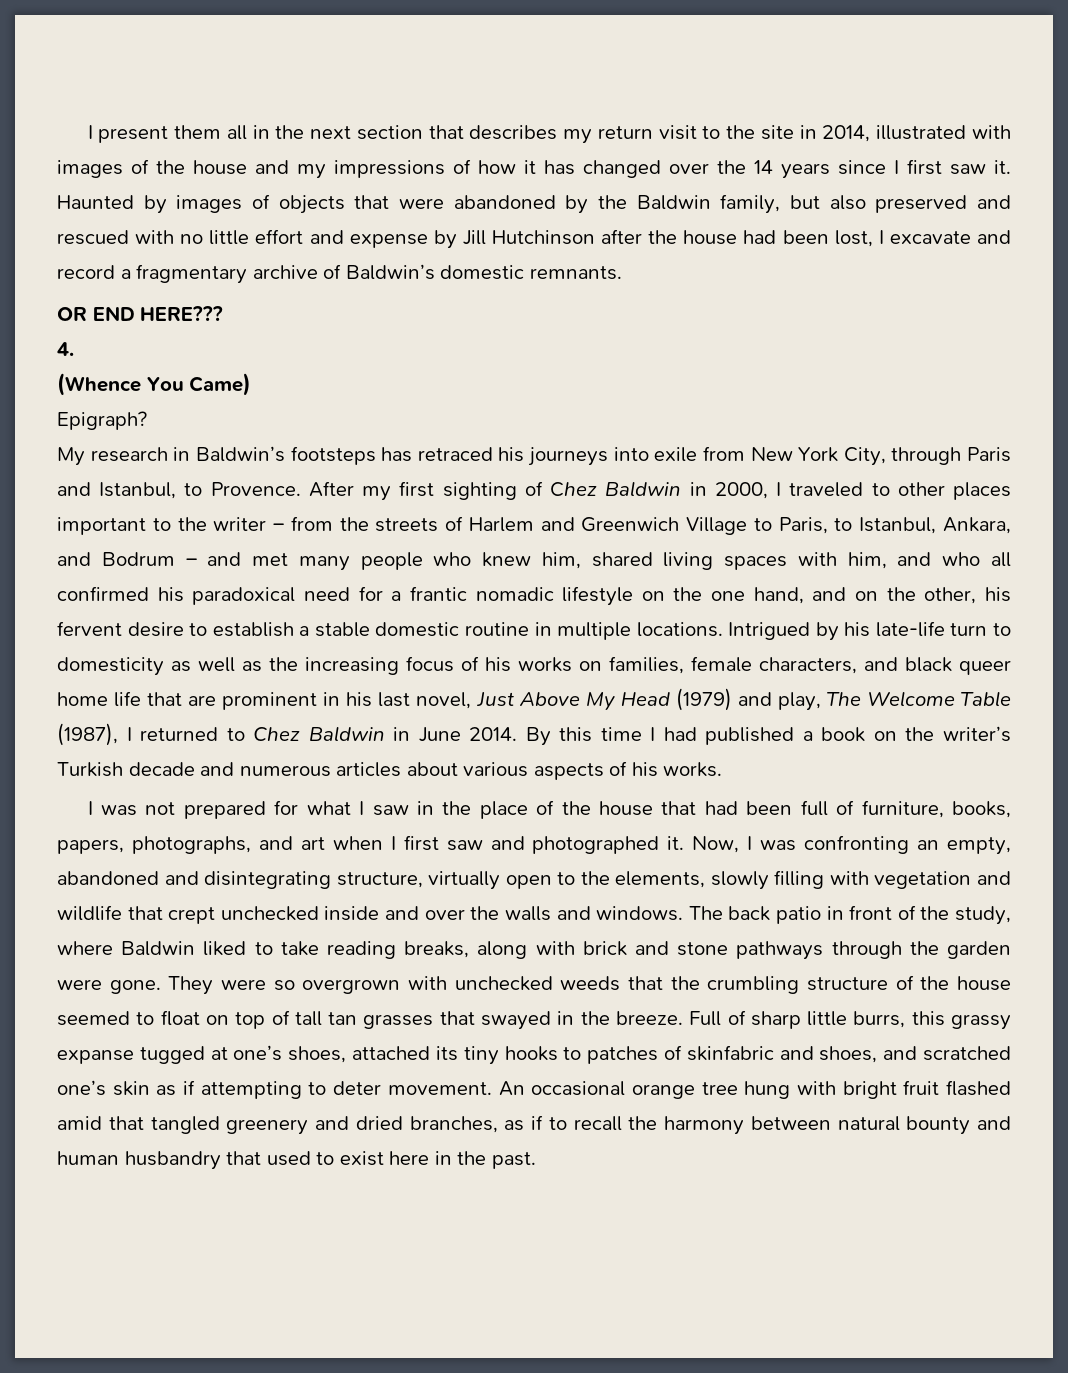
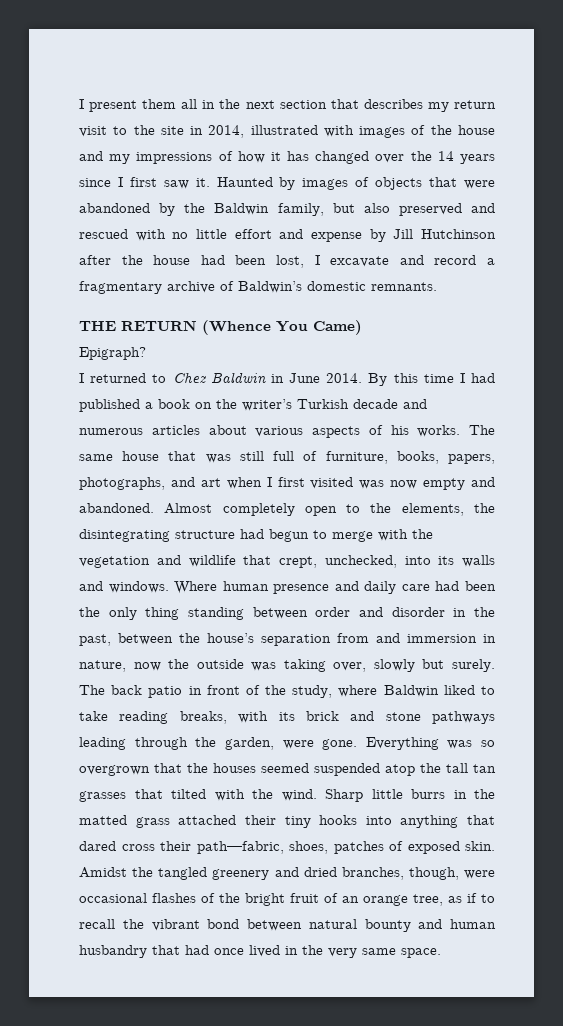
[57,306,224,321] [57,342,74,356] OR END HERE??? // 4. // -> [79,320,197,331] THE RETURN
[57,446,1011,466] [57,481,1012,501] [57,516,1011,535] [57,552,1011,571] [57,586,1011,606] [57,621,1011,641] [57,656,1011,676] [57,688,1011,711] [57,723,118,746] My research in Baldwin’s footsteps has retraced his journeys into exile from New York City, through Paris and Istanbul, to Provence. After my first sighting of Chez Baldwin in 2000, I traveled to other places important to the writer – from the streets of Harlem and Greenwich Village to Paris, to Istanbul, Ankara, and Bodrum – and met many people who knew him, shared living spaces with him, and who all confirmed his paradoxical need for a frantic nomadic lifestyle on the one hand, and on the other, his fervent desire to establish a stable domestic routine in multiple locations. Intrigued by his late-life turn to domesticity as well as the increasing focus of his works on families, female characters, and black queer home life that are prominent in his last novel, Just Above My Head (1979) and play, The Welcome Table (1987), -> (146, 353) none
[87,800,793,819] // I was not prepared for what I saw in the place of the house that had been -> [469,425,495,435] [79,451,264,463] The same house that was still
[446,835,1011,855] [57,870,1012,890] [57,905,684,924] saw and photographed it. Now, I was confronting an empty, abandoned and disintegrating structure, virtually open to the elements, slowly filling with vegetation and wildlife that crept unchecked inside and over the walls and windows. -> [310,477,495,490] [79,503,495,516] [79,529,433,542] [79,555,495,568] [79,581,496,594] [79,607,496,620] [79,633,496,646] [79,659,495,672] visited was now empty and abandoned. Almost completely open to the elements, the disintegrating structure had begun to merge with the vegetation and wildlife that crept, unchecked, into its walls and windows. Where human presence and daily care had been the only thing standing between order and disorder in the past, between the house’s separation from and immersion in nature, now the outside was taking over, slowly but surely.
[477,941,575,959] along with -> [238,711,295,723] with its
(824, 950) none -> [79,737,126,750] leading
[947,941,1012,959] garden -> [224,737,274,750] garden,
[168,975,1011,995] [57,1010,1011,1030] [57,1045,1011,1065] [57,1080,1011,1099] [57,1116,144,1130] They were so overgrown with unchecked weeds that the crumbling structure of the house seemed to float on top of tall tan grasses that swayed in the breeze. Full of sharp little burrs, this grassy expanse tugged at one’s shoes, attached its tiny hooks to patches of skinfabric and shoes, and scratched one’s skin as if attempting to deter movement. An occasional orange tree hung with bright fruit flashed amid that -> [365,737,495,750] [79,763,496,776] [79,789,495,802] [79,815,495,828] [79,841,495,854] [79,867,154,878] Everything was so overgrown that the houses seemed suspended atop the tall tan grasses that tilted with the wind. Sharp little burrs in the matted grass attached their tiny hooks into anything that dared cross their path—fabric, shoes, patches of exposed skin. Amidst the
(498, 1124) none -> [408,867,495,880] [79,893,443,906] though, were occasional flashes of the bright fruit of an orange tree,
[664,1116,744,1135] harmony -> [151,919,240,931] vibrant bond
[266,1151,536,1169] used to exist here in the past. -> [185,945,441,958] had once lived in the very same space.

